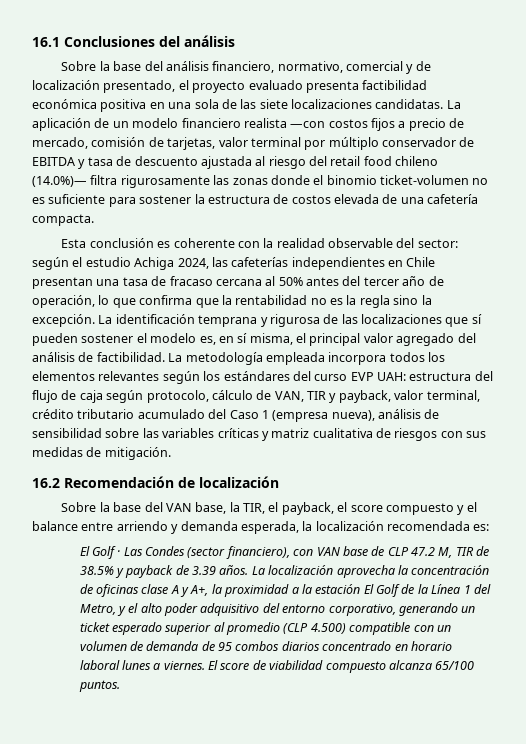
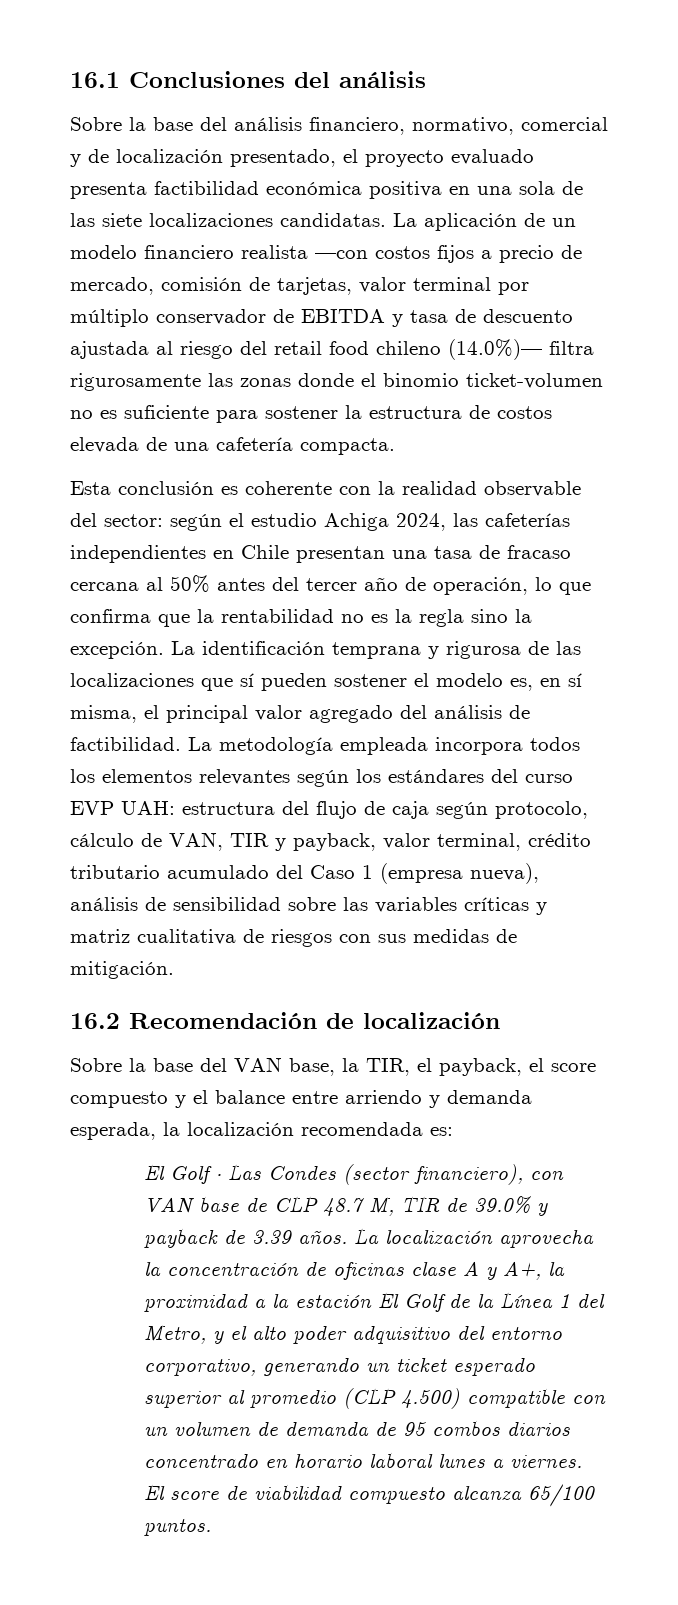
[411,547,436,556] 47.2 -> [323,1198,366,1216] 48.7
[79,566,114,575] 38.5% -> [474,1196,532,1213] 39.0%

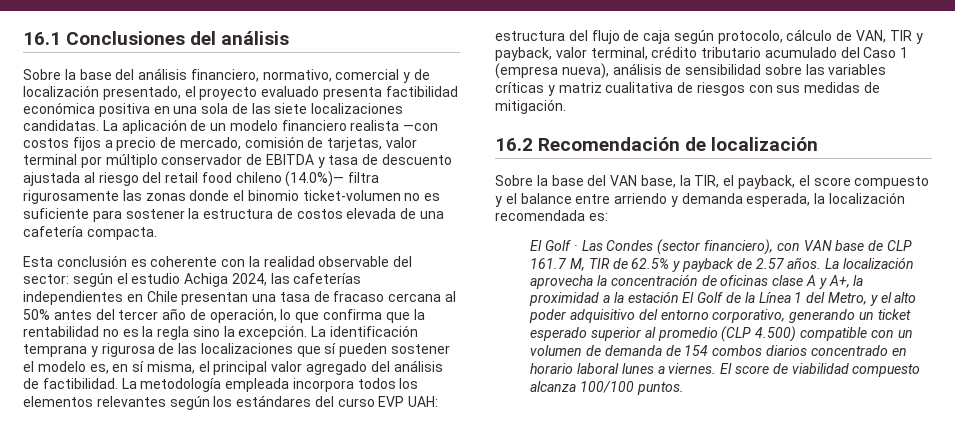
[323,1198,366,1216] 48.7 -> [530,258,567,269] 161.7
[474,1196,532,1213] 39.0% -> [631,258,670,269] 62.5%
[252,1230,293,1244] 3.39 -> [755,258,784,269] 2.57
[403,1422,427,1436] 95 -> [684,345,709,356] 154
[528,1484,596,1507] 65/100 -> [580,381,635,393] 100/100

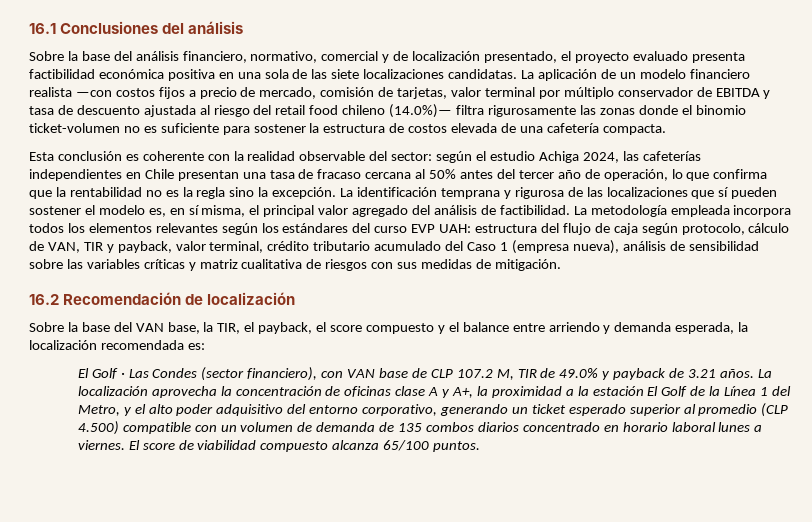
[530,258,567,269] 161.7 -> [456,369,493,378] 107.2
[631,258,670,269] 62.5% -> [559,368,599,378] 49.0%
[755,258,784,269] 2.57 -> [688,369,717,378] 3.21
[684,345,709,356] 154 -> [398,423,423,432] 135
[580,381,635,393] 100/100 -> [383,440,430,451] 65/100

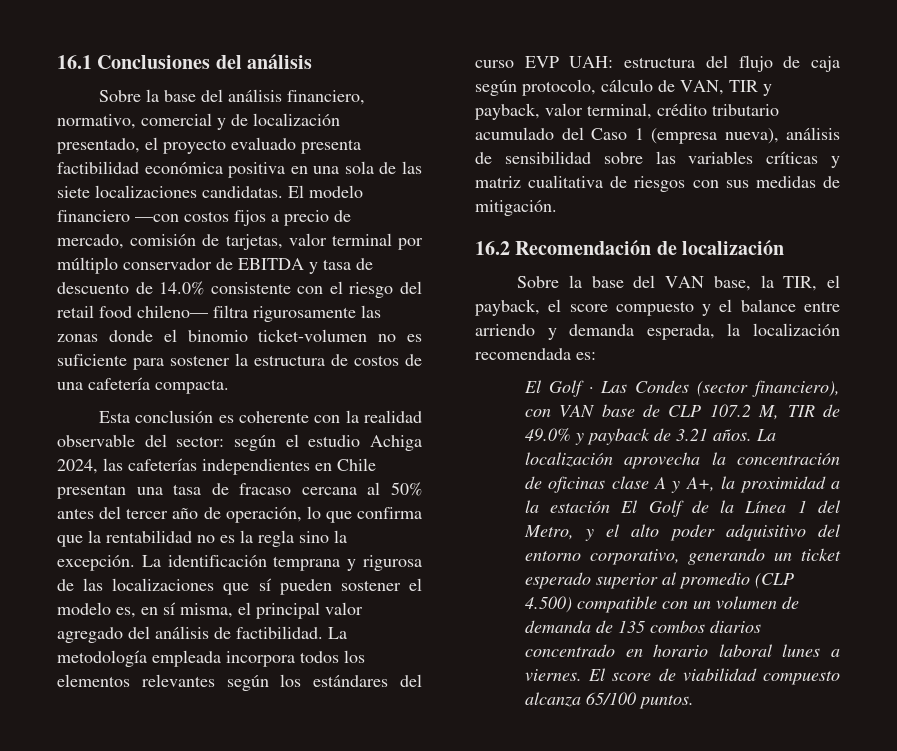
[521,69,636,81] La aplicación de un -> [288,185,304,198] El
[29,87,72,97] realista -> (130, 216) none
[143,105,210,117] ajustada al -> [135,281,343,295] de 14.0% consistente con el
[342,104,453,118] chileno (14.0%)— -> [137,305,208,318] chileno—
[451,123,498,133] elevada -> (399, 360) none

